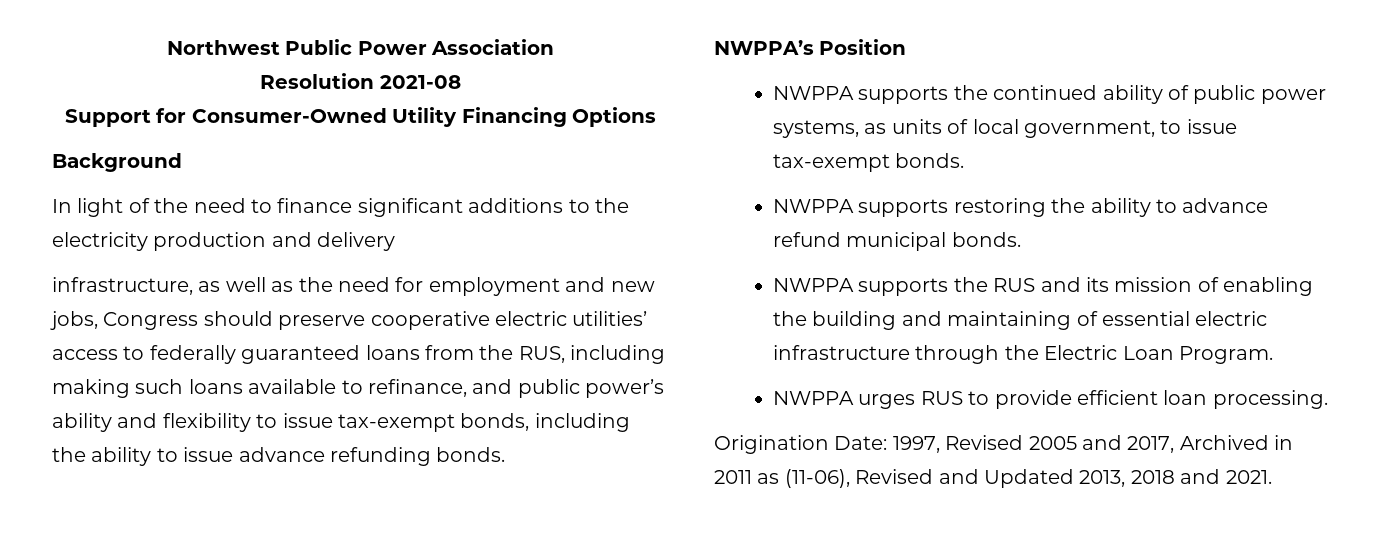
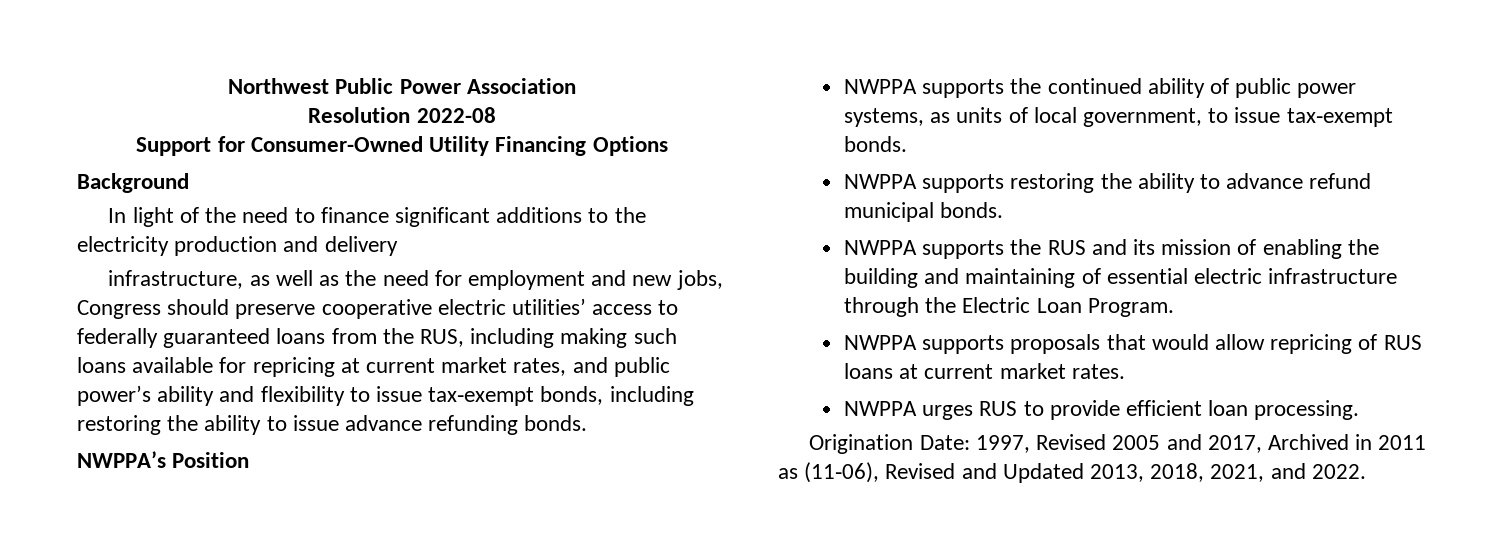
[379,75,461,89] 2021-08 -> [416,107,496,123] 2022-08
[341,379,467,397] to refinance, -> [219,357,567,377] for repricing at current market rates,
(630, 422) none -> [77,415,161,435] restoring
(1274, 355) none -> [844,334,1422,354] [844,363,1125,379] // NWPPA supports proposals that would allow repricing of RUS loans at current market rates.
[1130,469,1272,484] 2018 and 2021. -> [1150,463,1366,482] 2018, 2021, and 2022.

